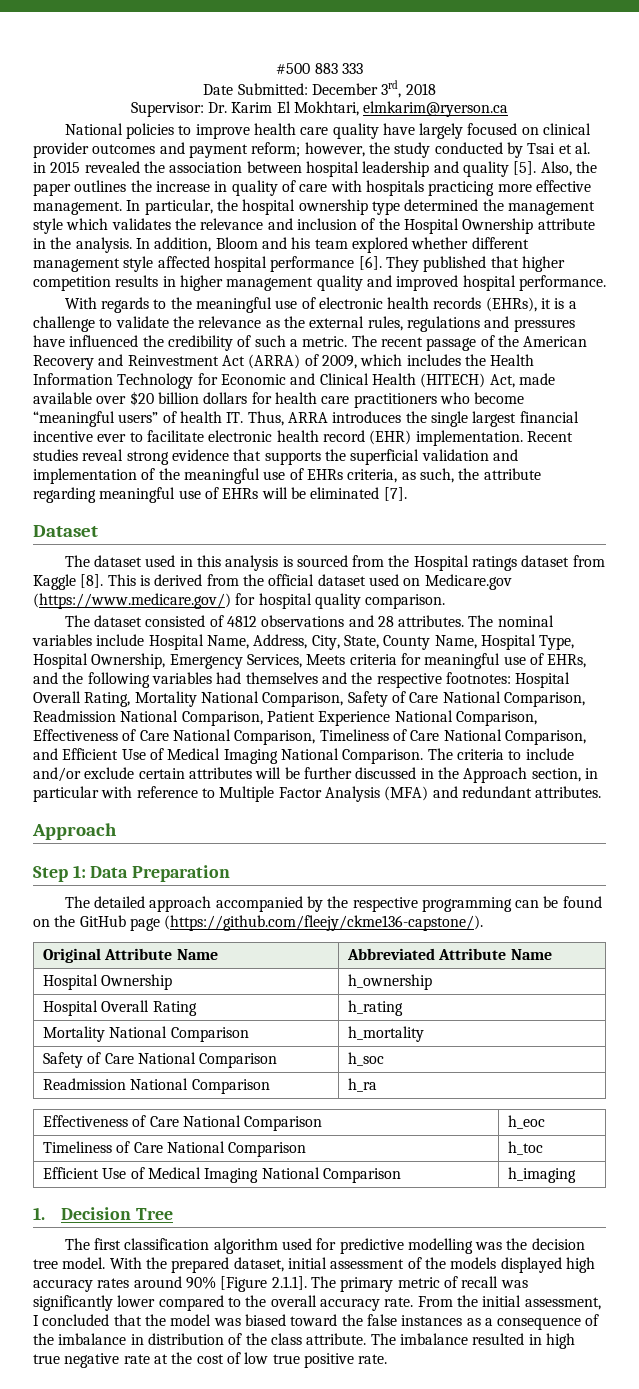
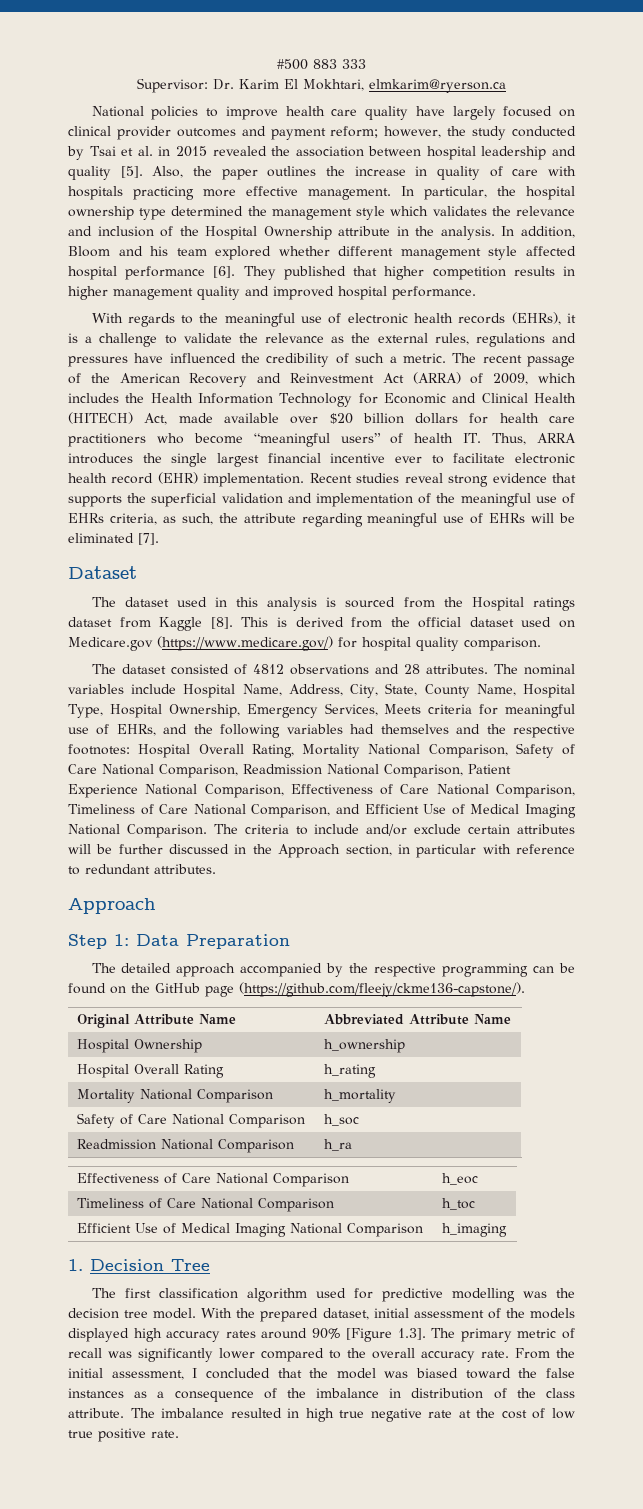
[203,80,436,98] // Date Submitted: December 3rd, 2018 -> (366, 64) none
[219,786,458,802] Multiple Factor Analysis (MFA) and -> (80, 870) none
[271,1276,307,1290] 2.1.1]. -> [397,1328,426,1340] 1.3].

